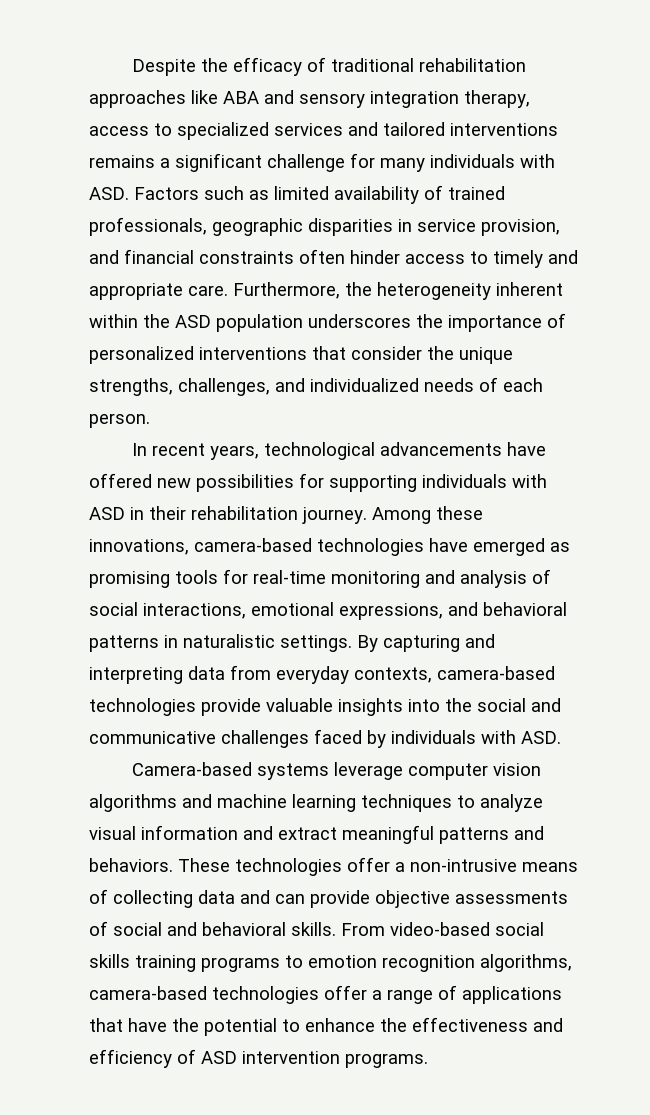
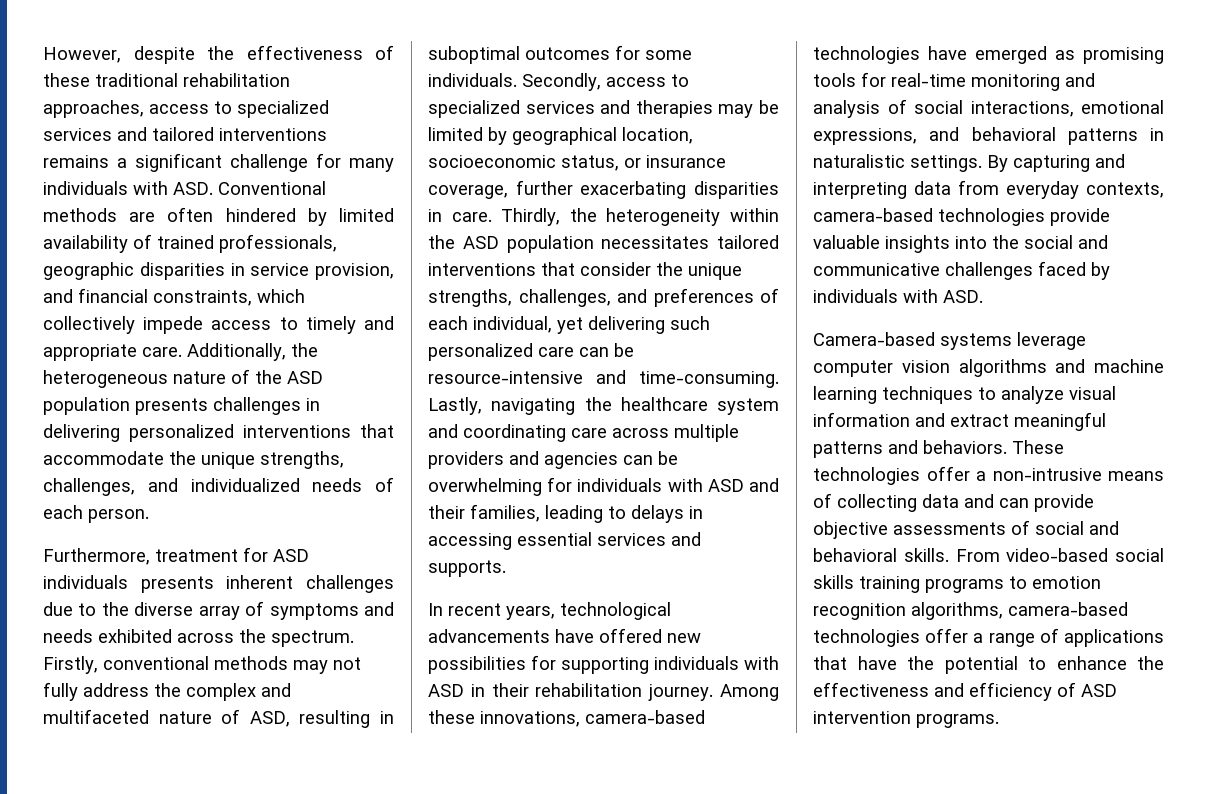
[132,57,527,76] [89,90,530,108] Despite the efficacy of traditional rehabilitation approaches like ABA and sensory integration therapy, -> [43,45,394,64] [43,73,290,87] [43,100,144,118] However, despite the effectiveness of these traditional rehabilitation approaches,
[134,186,269,200] Factors such as -> [218,181,326,195] [43,207,327,226] Conventional methods are often hindered by
[199,249,400,264] constraints often hinder -> [153,289,305,306] [43,316,204,334] constraints, which collectively impede
[233,282,563,300] [89,313,566,332] Furthermore, the heterogeneity inherent within the ASD population underscores the importance of -> [187,343,318,361] [43,369,323,388] [43,397,320,415] [43,424,120,442] Additionally, the heterogeneous nature of the ASD population presents challenges in delivering
[351,346,422,360] consider -> [43,451,164,465] accommodate
(150, 420) none -> [43,547,309,565] [43,575,394,593] [43,601,394,620] [43,629,354,647] [43,656,361,674] [43,682,291,701] [43,709,394,728] [428,45,692,64] [428,73,689,91] [428,100,779,118] [428,127,693,145] [428,155,726,171] [428,180,779,199] [428,208,779,226] [428,235,779,253] [428,262,742,280] [428,288,779,307] [428,316,710,334] [428,343,634,361] [428,370,779,388] [428,397,779,415] [428,424,739,442] [428,451,678,469] [428,477,779,496] [428,504,703,523] [428,532,701,550] [428,560,506,577] // Furthermore, treatment for ASD individuals presents inherent challenges due to the diverse array of symptoms and needs exhibited across the spectrum. Firstly, conventional methods may not fully address the complex and multifaceted nature of ASD, resulting in suboptimal outcomes for some individuals. Secondly, access to specialized services and therapies may be limited by geographical location, socioeconomic status, or insurance coverage, further exacerbating disparities in care. Thirdly, the heterogeneity within the ASD population necessitates tailored interventions that consider the unique strengths, challenges, and preferences of each individual, yet delivering such personalized care can be resource-intensive and time-consuming. Lastly, navigating the healthcare system and coordinating care across multiple providers and agencies can be overwhelming for individuals with ASD and their families, leading to delays in accessing essential services and supports.

